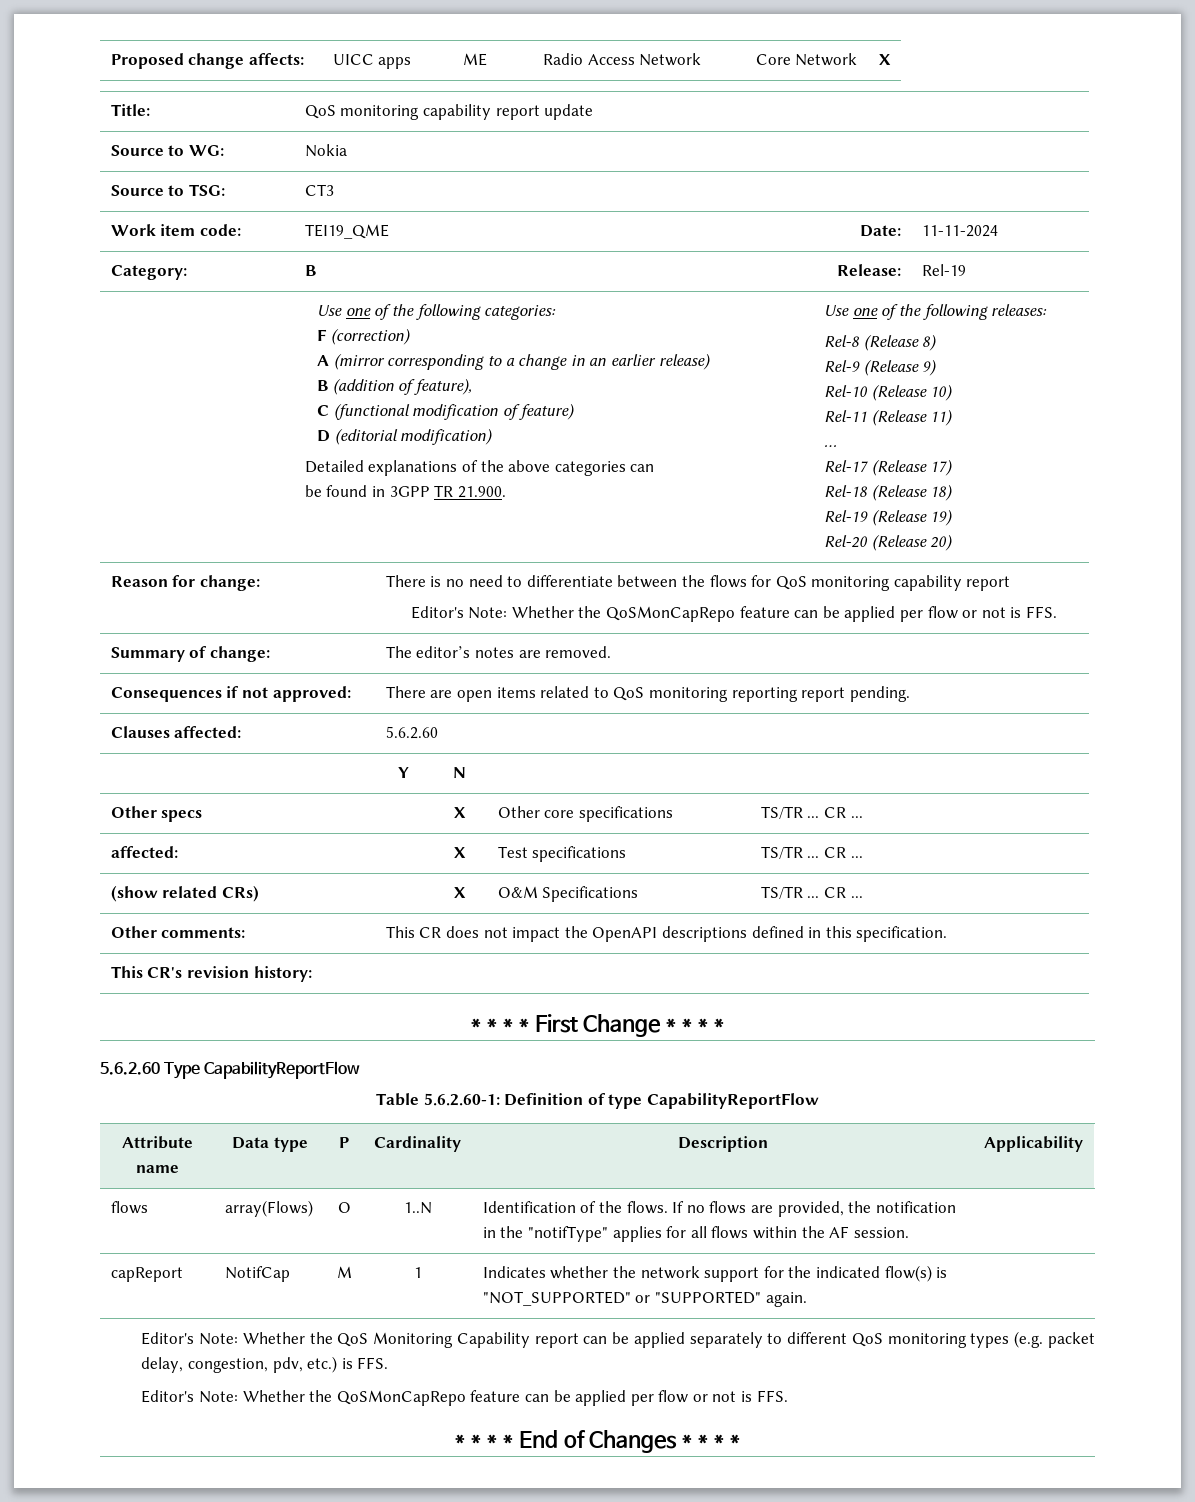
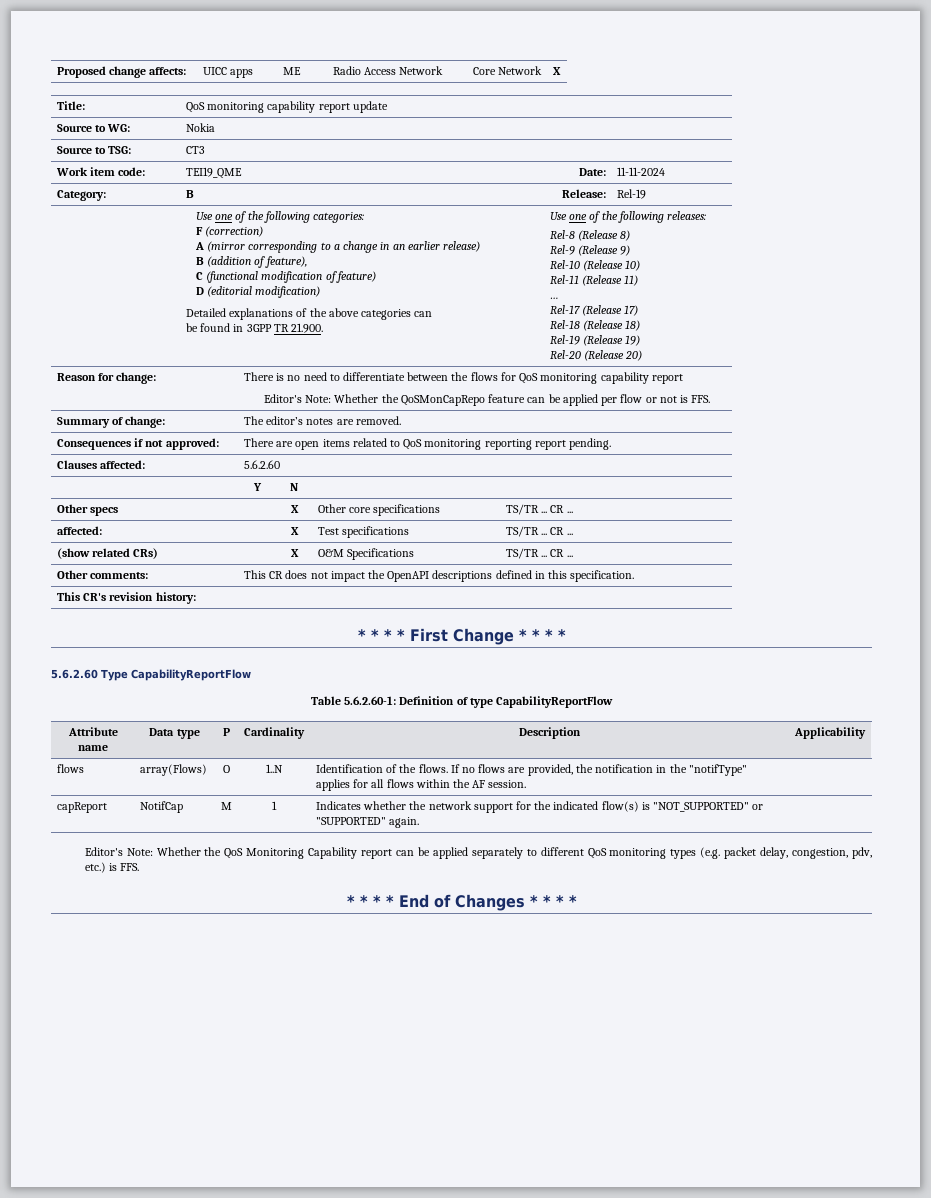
[141,1390,788,1406] // Editor's Note: Whether the QoSMonCapRepo feature can be applied per flow or not is FFS. -> (140, 867) none

